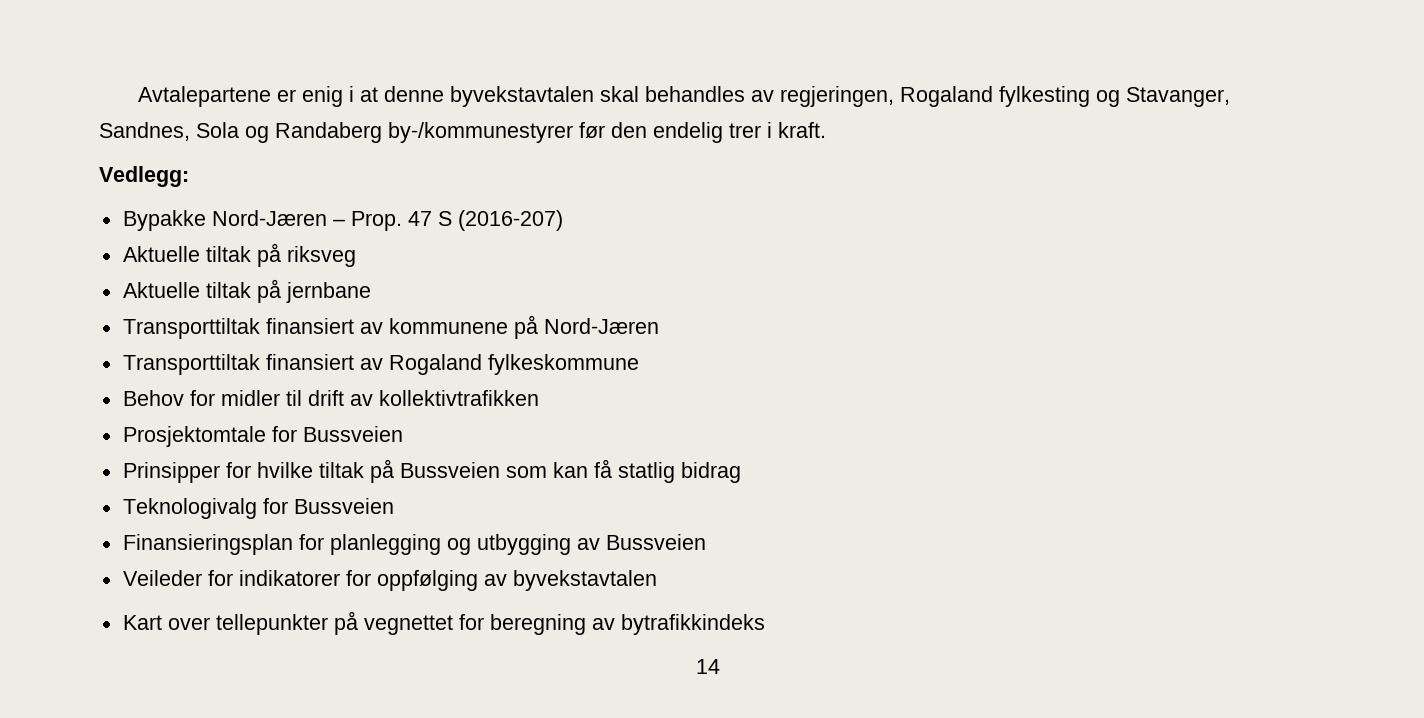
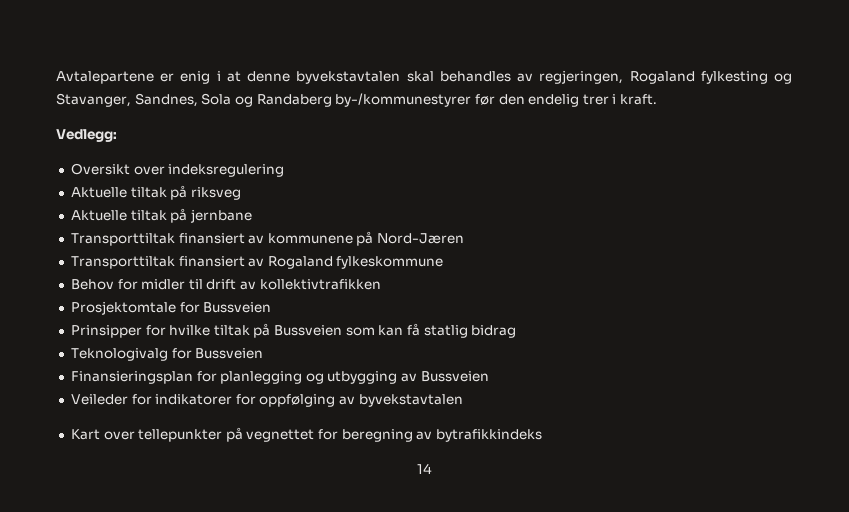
[122,210,563,231] Bypakke Nord-Jæren – Prop. 47 S (2016-207) -> [70,163,285,177] Oversikt over indeksregulering

